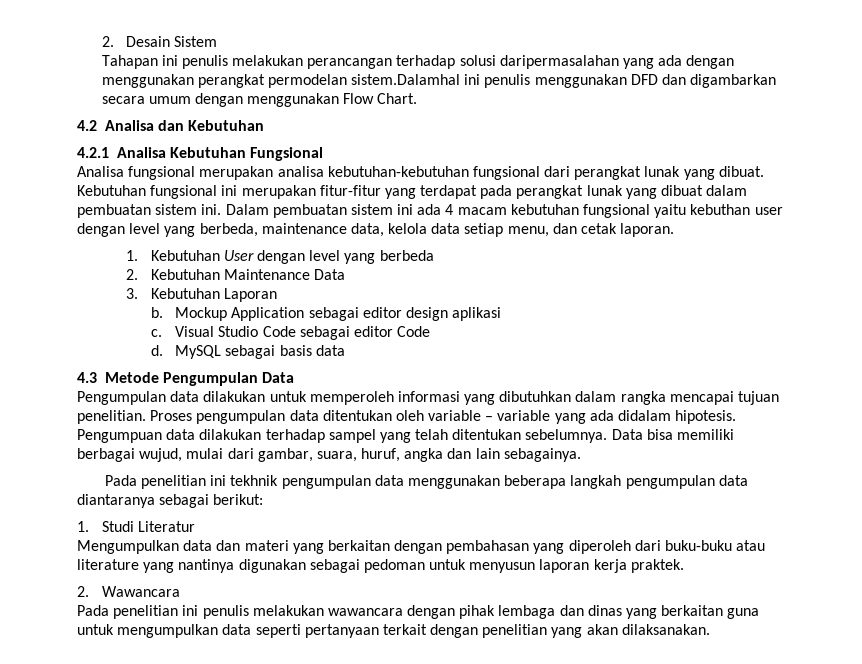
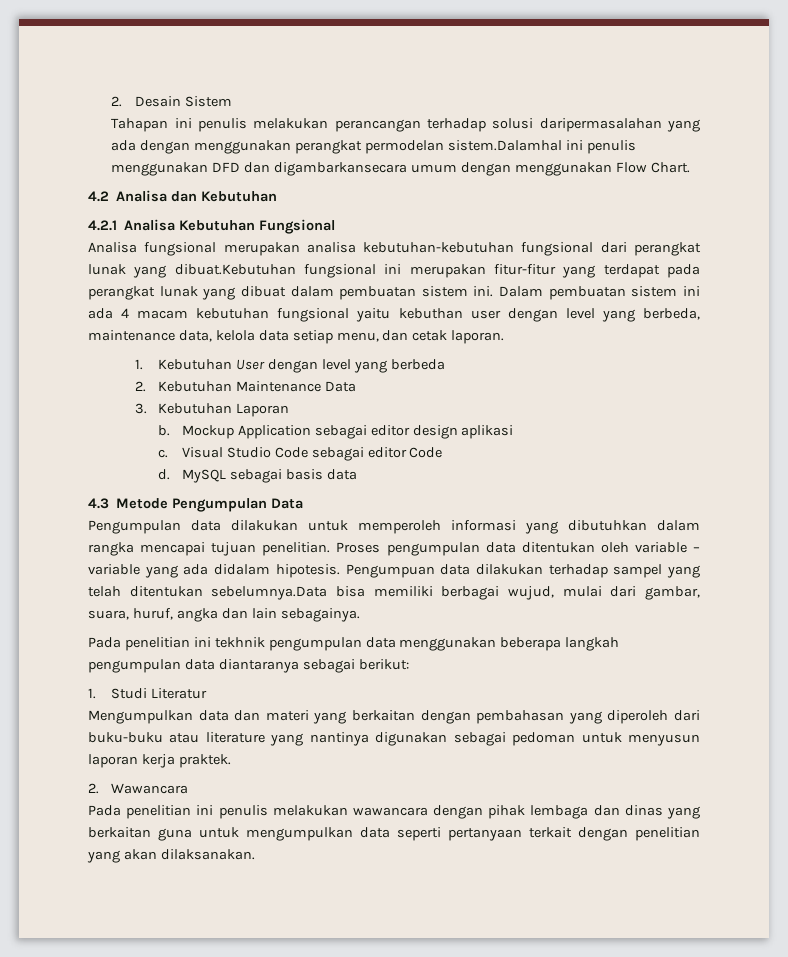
[690,74,777,88] [101,96,145,104] digambarkan secara -> [274,162,408,176] digambarkansecara
[718,166,764,177] [77,185,146,196] dibuat. Kebutuhan -> [174,264,296,275] dibuat.Kebutuhan
[525,429,643,443] sebelumnya. Data -> [211,586,328,600] sebelumnya.Data

